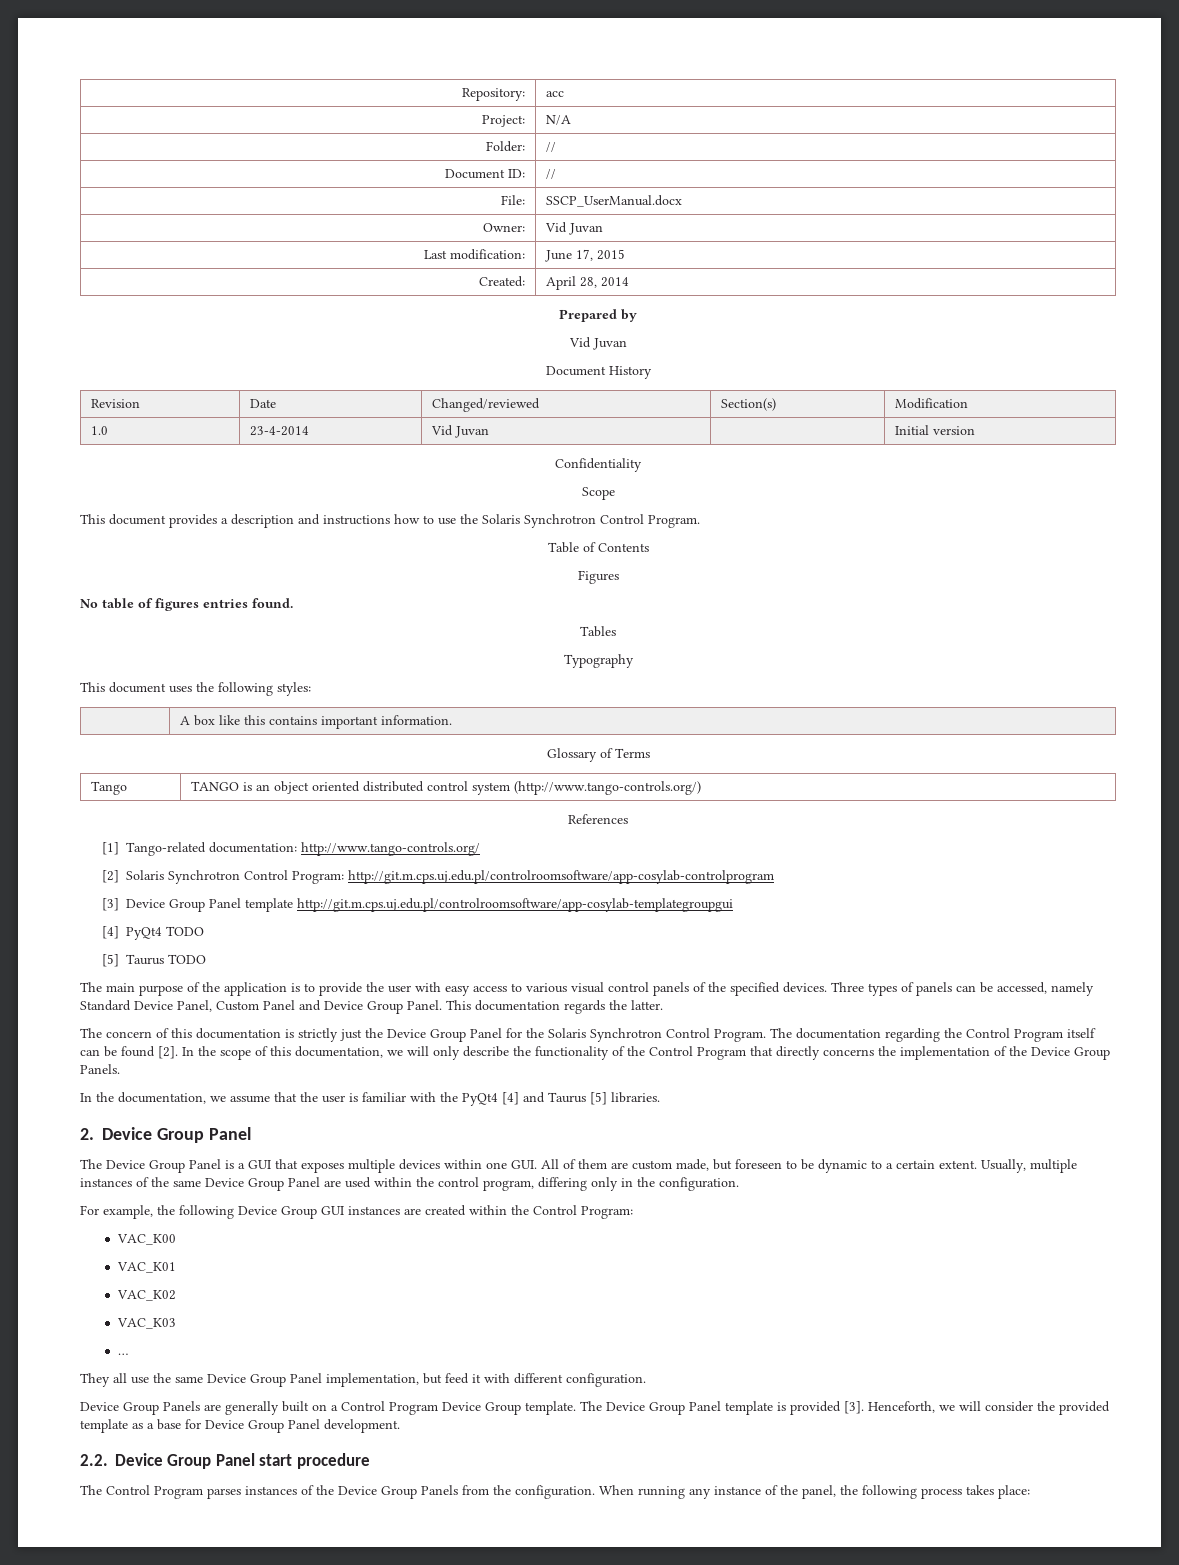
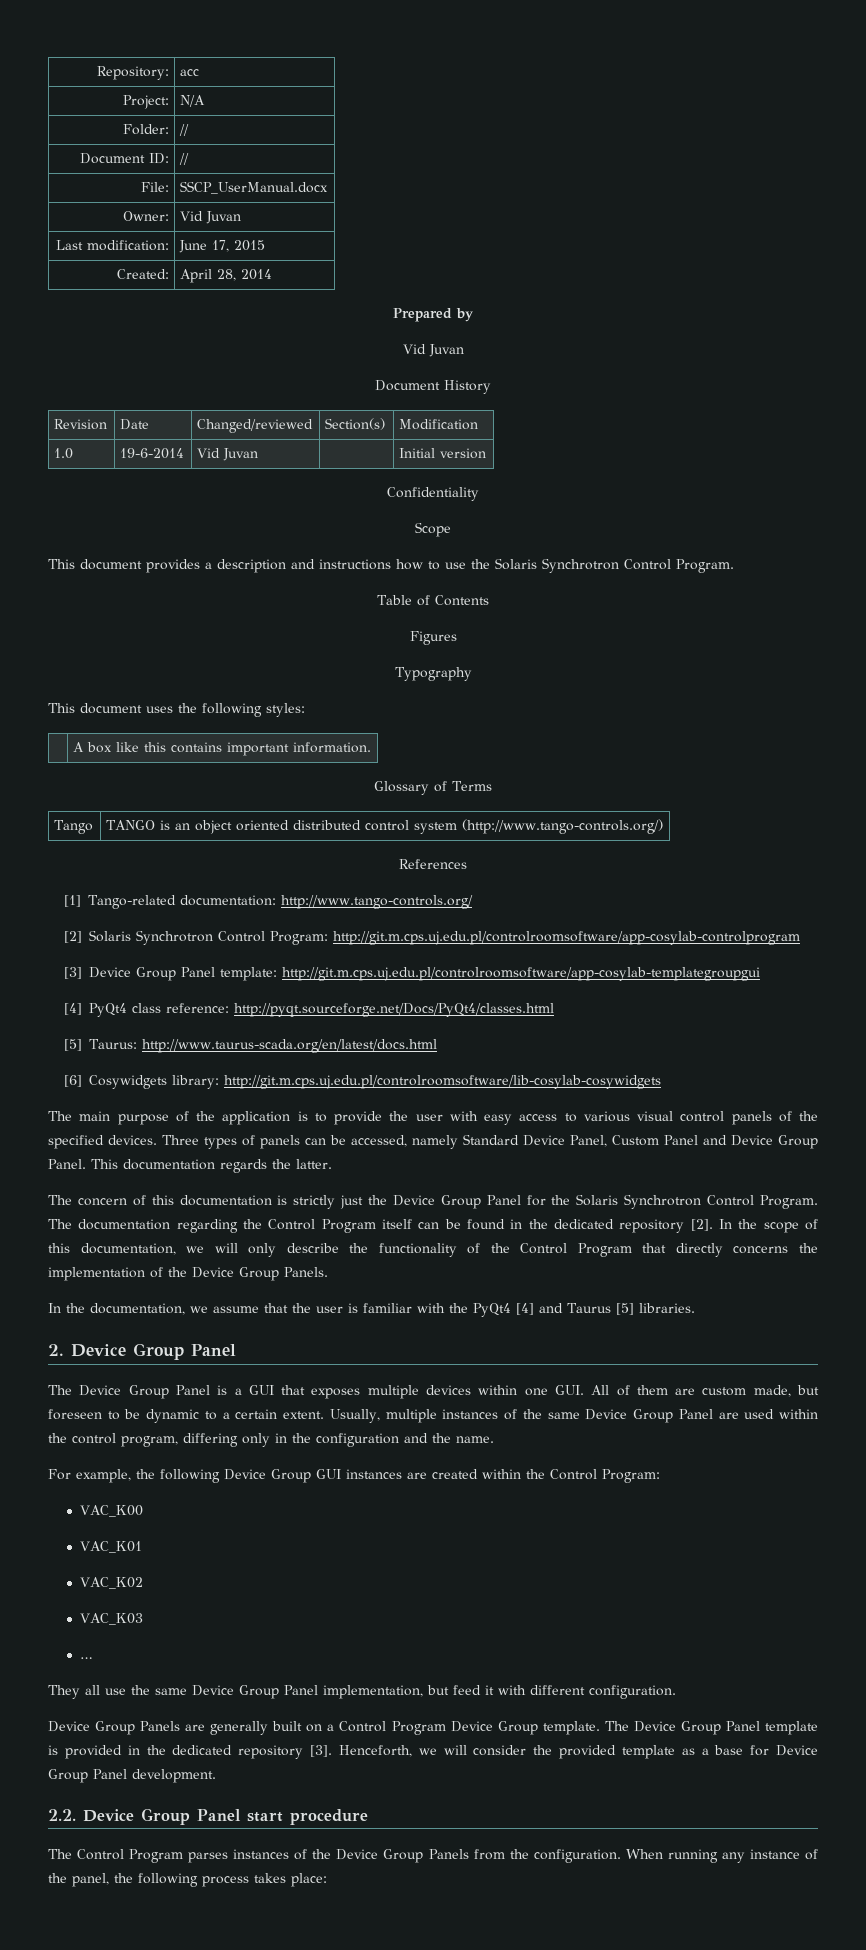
[249,426,309,436] 23-4-2014 -> [120,448,185,459] 19-6-2014
[80,598,293,611] [580,626,616,637] // No table of figures entries found. // Tables -> (457, 638) none
[245,898,294,912] template -> [220,967,278,981] template:
[166,926,205,936] [102,954,207,967] TODO // [5] Taurus TODO -> [132,1003,555,1017] [64,1039,438,1053] [64,1075,662,1089] class reference: http://pyqt.sourceforge.net/Docs/PyQt4/classes.html // [5] Taurus: http://www.taurus-scada.org/en/latest/docs.html // [6] Cosywidgets library: http://git.m.cps.uj.edu.pl/controlroomsoftware/lib-cosylab-cosywidgets
(155, 1051) none -> [510,1219,685,1233] in the dedicated repository
[659,1177,739,1191] configuration. -> [316,1433,494,1447] configuration and the name.
(841, 1408) none -> [127,1745,304,1759] in the dedicated repository

